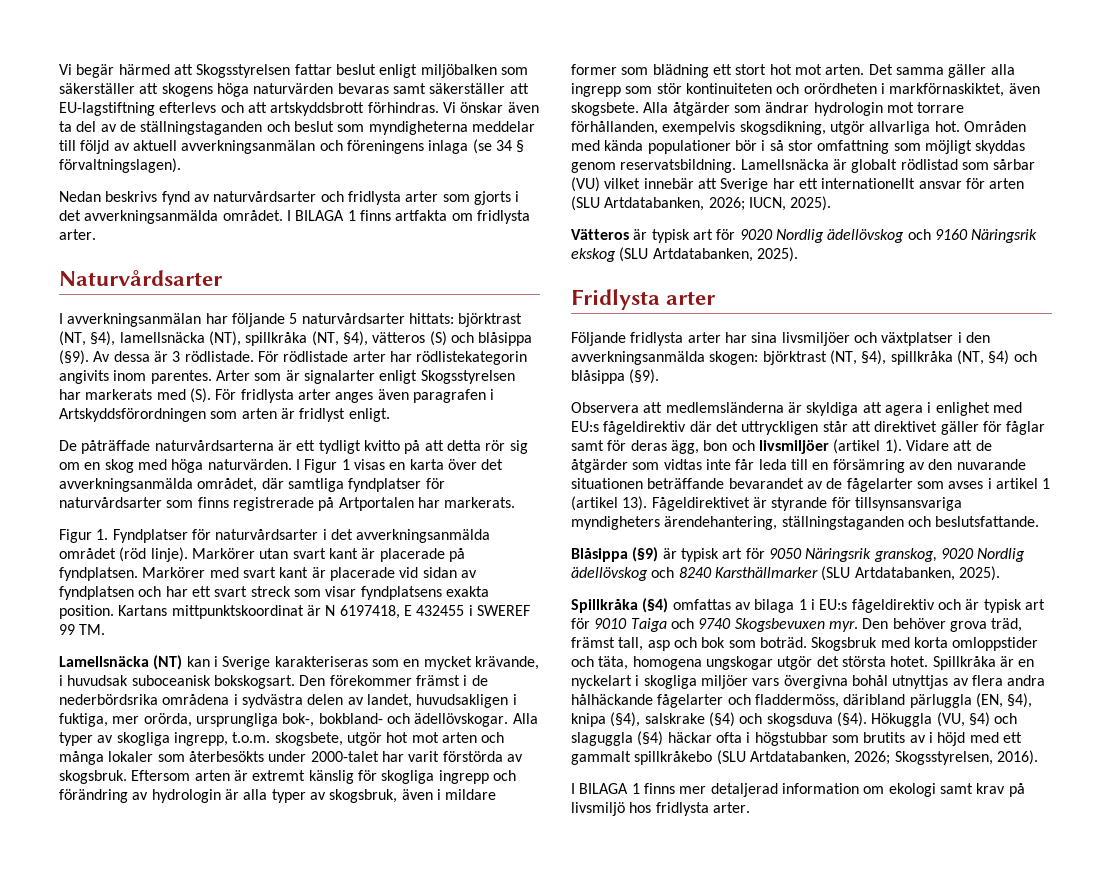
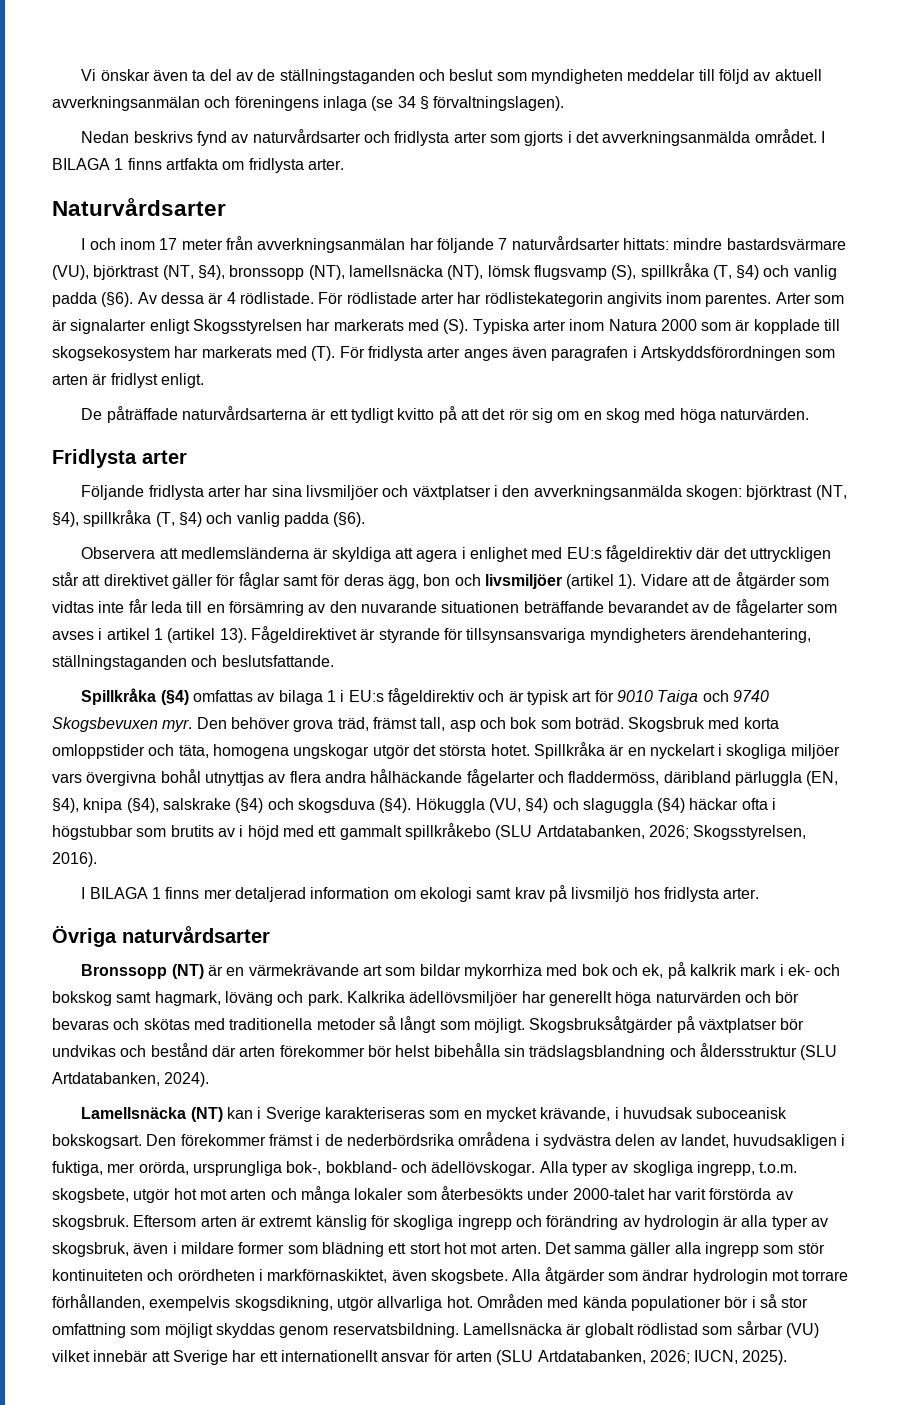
[59,64,528,78] [59,83,529,97] [59,102,456,116] Vi begär härmed att Skogsstyrelsen fattar beslut enligt miljöbalken som säkerställer att skogens höga naturvärden bevaras samt säkerställer att EU-lagstiftning efterlevs och att artskyddsbrott förhindras. Vi -> [81,69,97,81] Vi
[368,121,468,135] myndigheterna -> [530,69,623,84] myndigheten
(63, 318) none -> [89,236,253,250] och inom 17 meter från
[289,313,298,324] 5 -> [498,238,508,250] 7
[458,313,523,327] [59,331,533,346] [59,350,89,365] björktrast (NT, §4), lamellsnäcka (NT), spillkråka (NT, §4), vätteros (S) och blåsippa (§9). -> [673,238,846,250] [52,263,837,280] [52,292,134,307] mindre bastardsvärmare (VU), björktrast (NT, §4), bronssopp (NT), lamellsnäcka (NT), lömsk flugsvamp (S), spillkråka (T, §4) och vanlig padda (§6).
[172,351,181,362] 3 -> [226,292,236,304] 4
(211, 395) none -> [472,319,841,334] [52,346,336,361] Typiska arter inom Natura 2000 som är kopplade till skogsekosystem har markerats med (T).
[446,440,481,451] detta -> [482,408,506,420] det
[295,459,504,473] [59,478,445,492] [59,497,516,511] [59,529,491,543] [59,547,465,562] [59,567,477,581] [59,586,489,600] [59,605,530,619] [59,624,106,635] I Figur 1 visas en karta över det avverkningsanmälda området, där samtliga fyndplatser för naturvårdsarter som finns registrerade på Artportalen har markerats. // Figur 1. Fyndplatser för naturvårdsarter i det avverkningsanmälda området (röd linje). Markörer utan svart kant är placerade på fyndplatsen. Markörer med svart kant är placerade vid sidan av fyndplatsen och har ett svart streck som visar fyndplatsens exakta position. Kartans mittpunktskoordinat är N 6197418, E 432455 i SWEREF 99 TM. -> [52,449,187,468] [81,485,847,500] [52,510,366,527] [81,545,831,562] [52,572,830,589] [52,599,838,616] [52,626,811,643] [52,655,334,670] [81,688,769,705] [52,717,779,732] [52,742,840,759] [52,769,839,786] [52,798,777,813] [52,823,807,840] [52,852,97,867] [81,885,760,902] [52,926,270,947] [81,962,841,979] [52,991,800,1006] [52,1016,805,1033] [52,1043,838,1060] [52,1072,210,1087] // Fridlysta arter // Följande fridlysta arter har sina livsmiljöer och växtplatser i den avverkningsanmälda skogen: björktrast (NT, §4), spillkråka (T, §4) och vanlig padda (§6). // Observera att medlemsländerna är skyldiga att agera i enlighet med EU:s fågeldirektiv där det uttryckligen står att direktivet gäller för fåglar samt för deras ägg, bon och livsmiljöer (artikel 1). Vidare att de åtgärder som vidtas inte får leda till en försämring av den nuvarande situationen beträffande bevarandet av de fågelarter som avses i artikel 1 (artikel 13). Fågeldirektivet är styrande för tillsynsansvariga myndigheters ärendehantering, ställningstaganden och beslutsfattande. // Spillkråka (§4) omfattas av bilaga 1 i EU:s fågeldirektiv och är typisk art för 9010 Taiga och 9740 Skogsbevuxen myr. Den behöver grova träd, främst tall, asp och bok som boträd. Skogsbruk med korta omloppstider och täta, homogena ungskogar utgör det största hotet. Spillkråka är en nyckelart i skogliga miljöer vars övergivna bohål utnyttjas av flera andra hålhäckande fågelarter och fladdermöss, däribland pärluggla (EN, §4), knipa (§4), salskrake (§4) och skogsduva (§4). Hökuggla (VU, §4) och slaguggla (§4) häckar ofta i högstubbar som brutits av i höjd med ett gammalt spillkråkebo (SLU Artdatabanken, 2026; Skogsstyrelsen, 2016). // I BILAGA 1 finns mer detaljerad information om ekologi samt krav på livsmiljö hos fridlysta arter. // Övriga naturvårdsarter // Bronssopp (NT) är en värmekrävande art som bildar mykorrhiza med bok och ek, på kalkrik mark i ek- och bokskog samt hagmark, löväng och park. Kalkrika ädellövsmiljöer har generellt höga naturvärden och bör bevaras och skötas med traditionella metoder så långt som möjligt. Skogsbruksåtgärder på växtplatser bör undvikas och bestånd där arten förekommer bör helst bibehålla sin trädslagsblandning och åldersstruktur (SLU Artdatabanken, 2024).
[571,229,1038,243] [571,247,798,262] [571,289,717,310] [571,332,990,346] [571,350,1037,365] [571,369,660,384] [571,402,1022,416] [571,421,1046,435] [571,439,992,454] [571,459,1026,473] [571,478,1051,492] [571,496,962,511] [571,516,1040,530] [571,547,1026,562] [571,566,1000,581] [571,598,1045,613] [571,618,1023,632] [571,637,1039,651] [571,656,1035,670] [571,675,1046,689] [571,693,1033,708] [571,712,1018,727] [571,731,1022,746] [571,750,1038,765] [571,783,1025,797] [571,802,750,816] // Vätteros är typisk art för 9020 Nordlig ädellövskog och 9160 Näringsrik ekskog (SLU Artdatabanken, 2025). // Fridlysta arter // Följande fridlysta arter har sina livsmiljöer och växtplatser i den avverkningsanmälda skogen: björktrast (NT, §4), spillkråka (NT, §4) och blåsippa (§9). // Observera att medlemsländerna är skyldiga att agera i enlighet med EU:s fågeldirektiv där det uttryckligen står att direktivet gäller för fåglar samt för deras ägg, bon och livsmiljöer (artikel 1). Vidare att de åtgärder som vidtas inte får leda till en försämring av den nuvarande situationen beträffande bevarandet av de fågelarter som avses i artikel 1 (artikel 13). Fågeldirektivet är styrande för tillsynsansvariga myndigheters ärendehantering, ställningstaganden och beslutsfattande. // Blåsippa (§9) är typisk art för 9050 Näringsrik granskog, 9020 Nordlig ädellövskog och 8240 Karsthällmarker (SLU Artdatabanken, 2025). // Spillkråka (§4) omfattas av bilaga 1 i EU:s fågeldirektiv och är typisk art för 9010 Taiga och 9740 Skogsbevuxen myr. Den behöver grova träd, främst tall, asp och bok som boträd. Skogsbruk med korta omloppstider och täta, homogena ungskogar utgör det största hotet. Spillkråka är en nyckelart i skogliga miljöer vars övergivna bohål utnyttjas av flera andra hålhäckande fågelarter och fladdermöss, däribland pärluggla (EN, §4), knipa (§4), salskrake (§4) och skogsduva (§4). Hökuggla (VU, §4) och slaguggla (§4) häckar ofta i högstubbar som brutits av i höjd med ett gammalt spillkråkebo (SLU Artdatabanken, 2026; Skogsstyrelsen, 2016). // I BILAGA 1 finns mer detaljerad information om ekologi samt krav på livsmiljö hos fridlysta arter. -> (788, 1357) none

